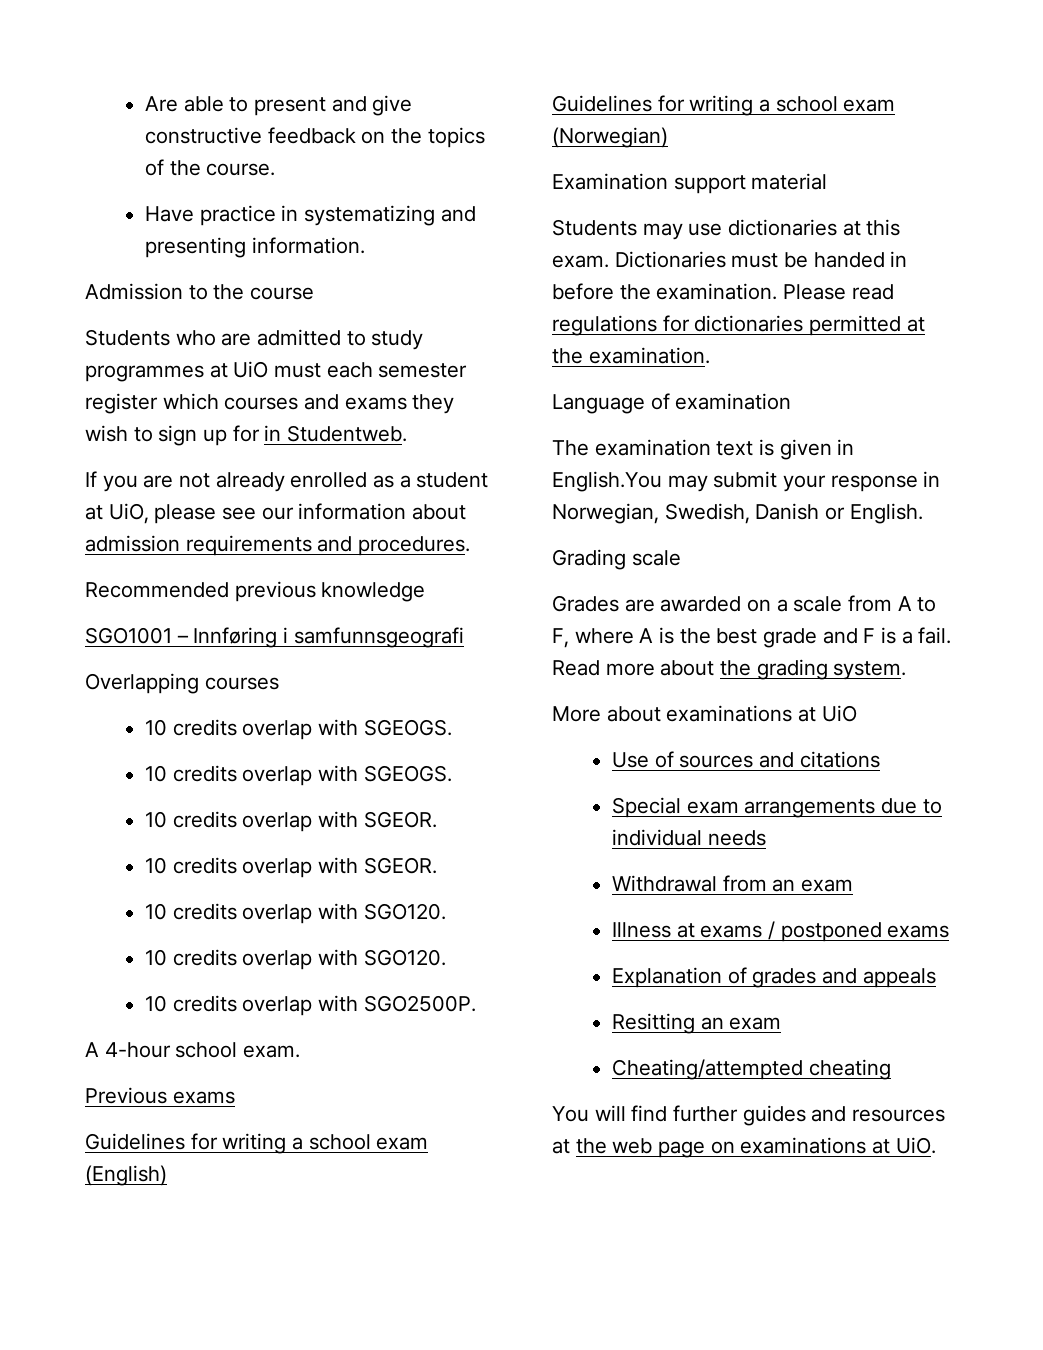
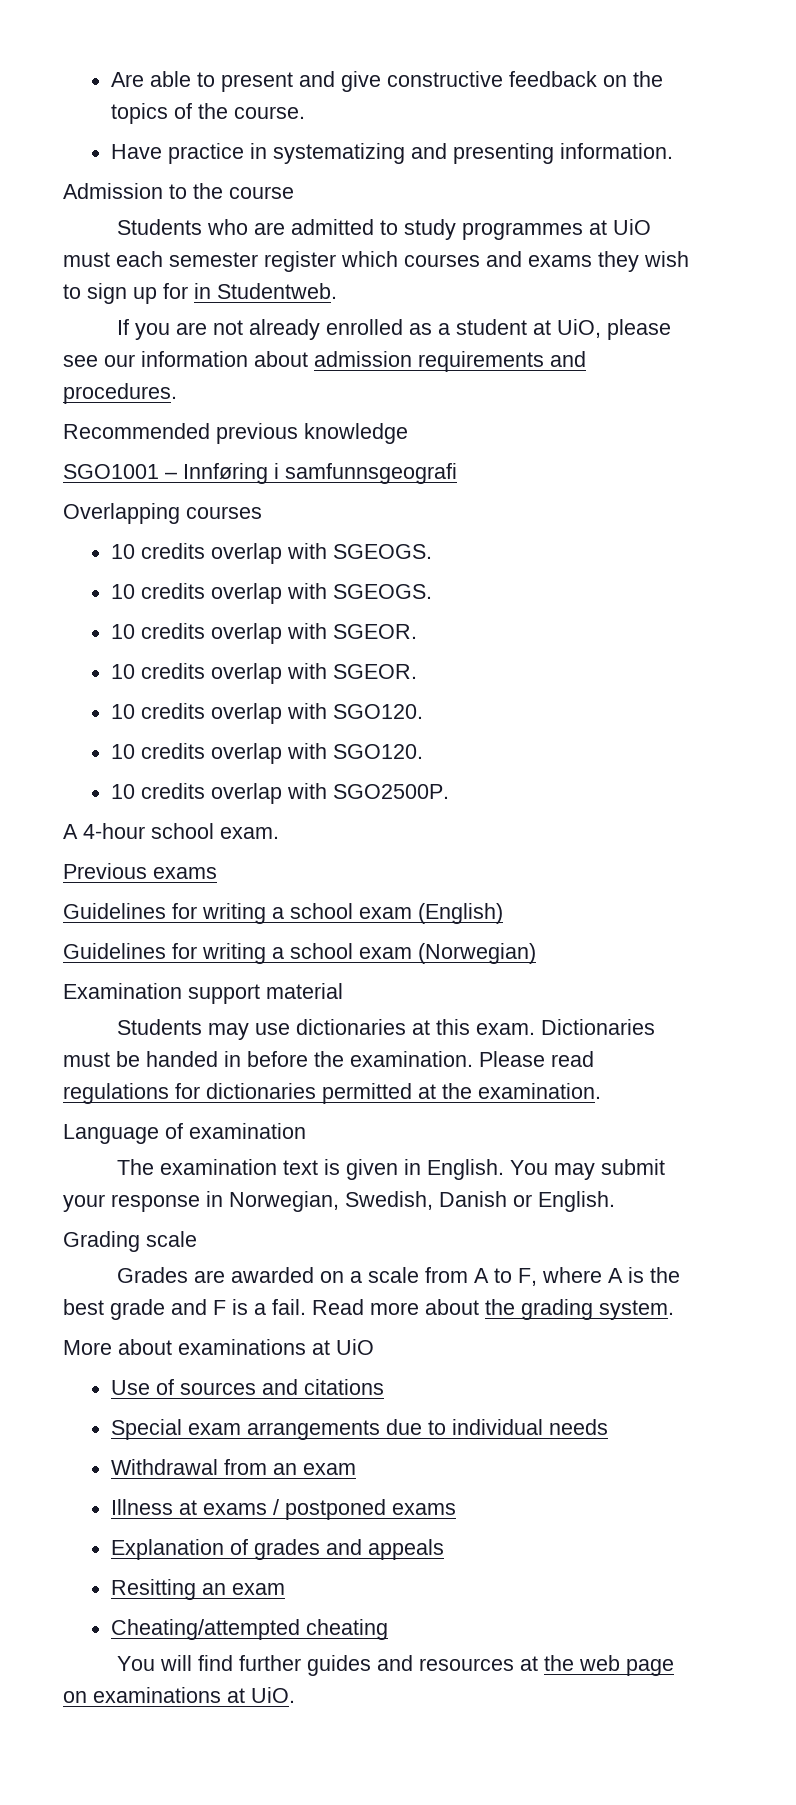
[552,471,662,492] English.You -> [427,1159,549,1180] English. You

